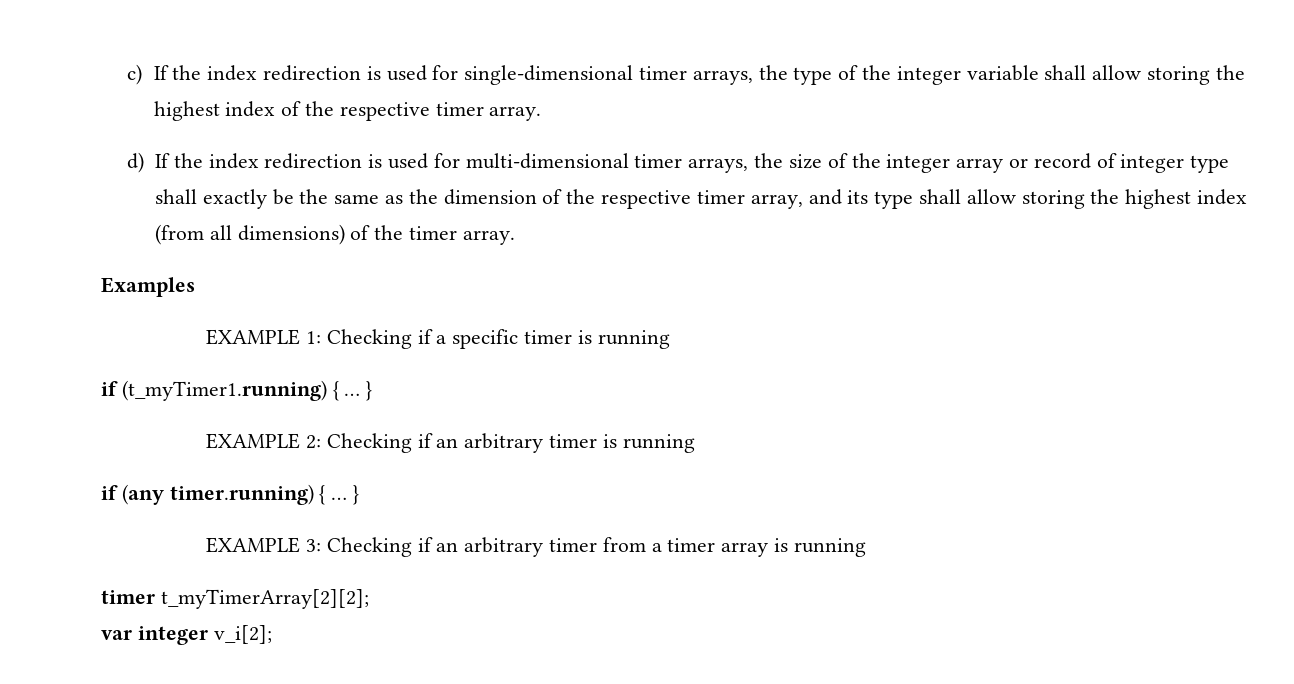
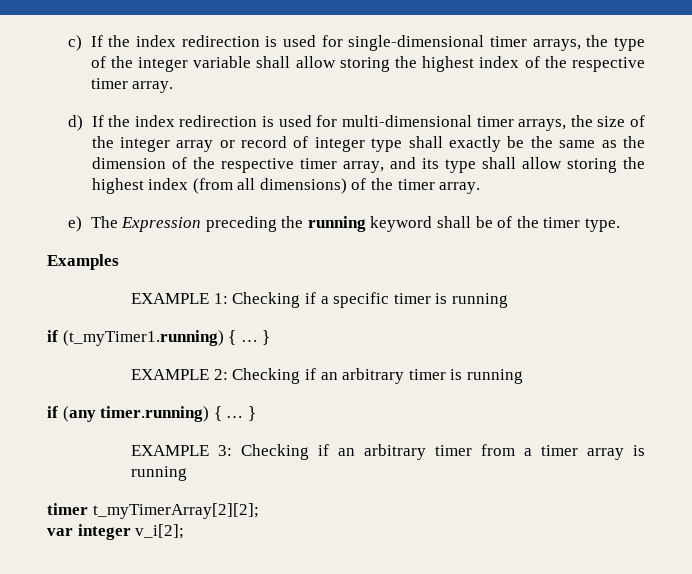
(515, 237) none -> [68,216,621,232] // e) The Expression preceding the running keyword shall be of the timer type.

